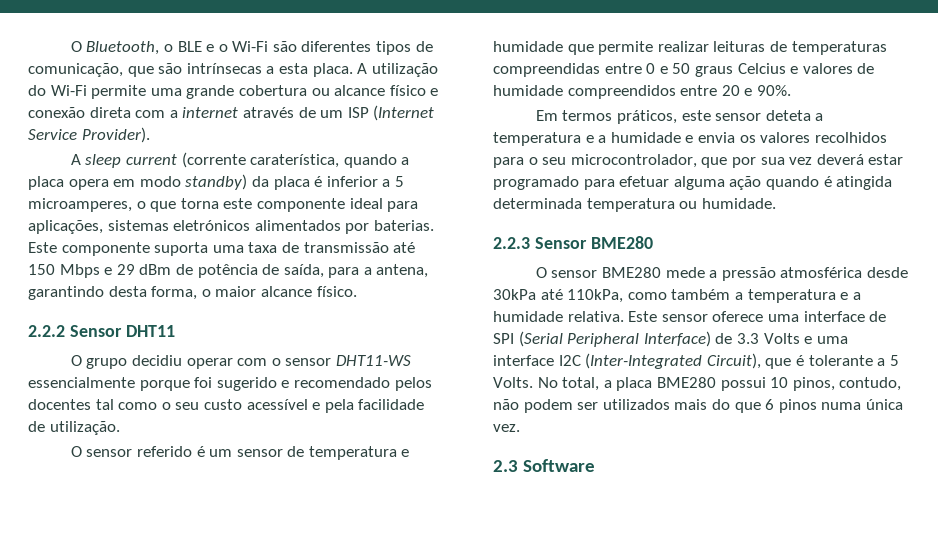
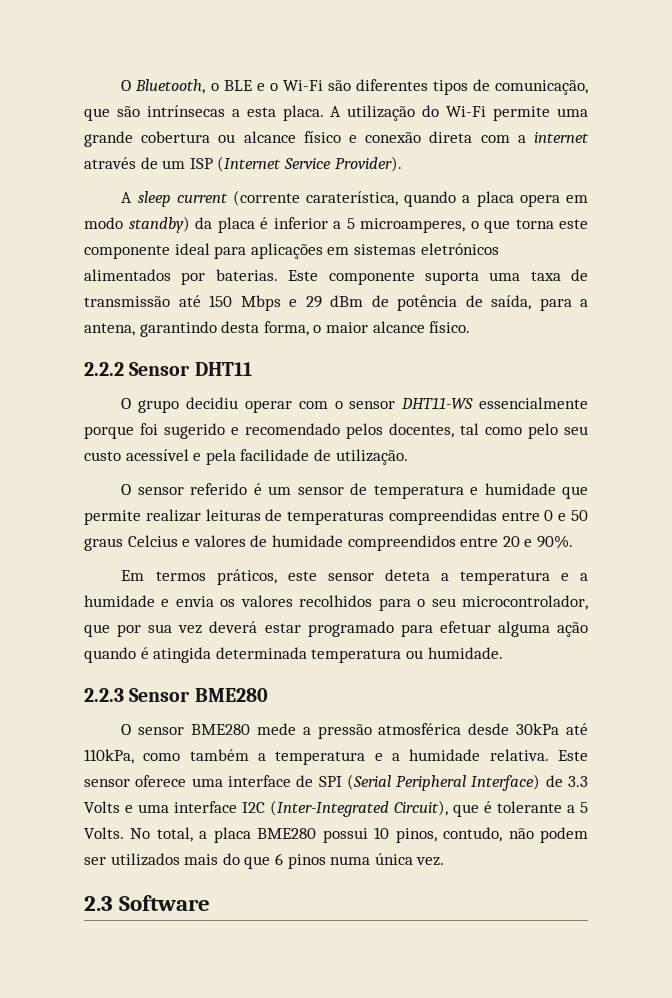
[28,220,103,234] aplicações, -> [250,243,350,259] aplicações em
[28,399,91,410] docentes -> [389,423,454,438] docentes,
[161,402,171,410] o -> [528,423,558,439] pelo

